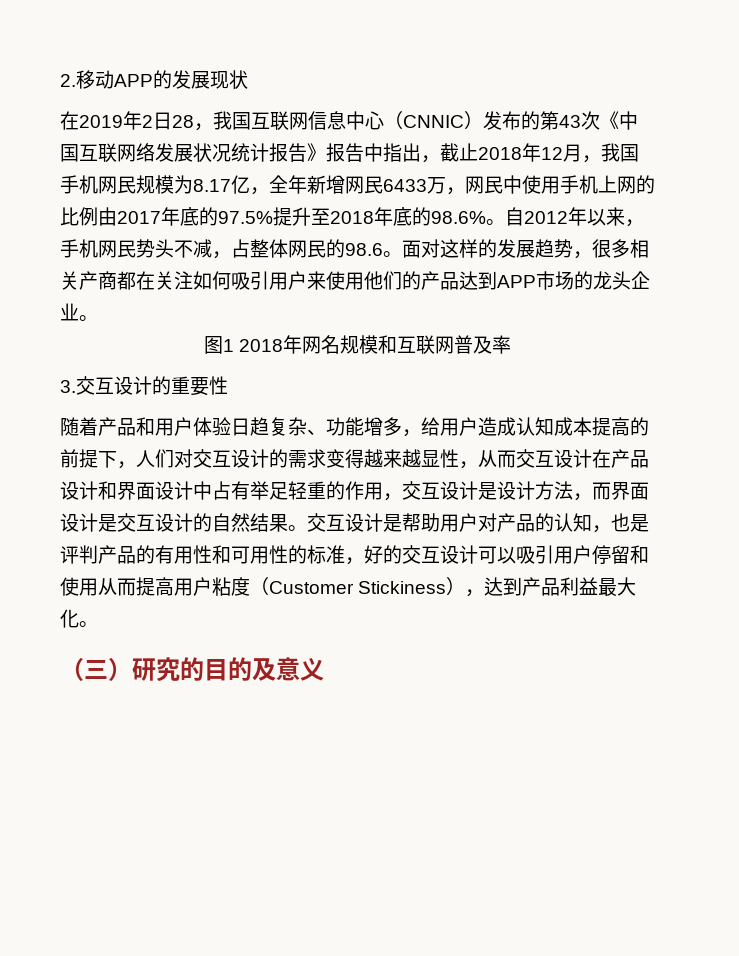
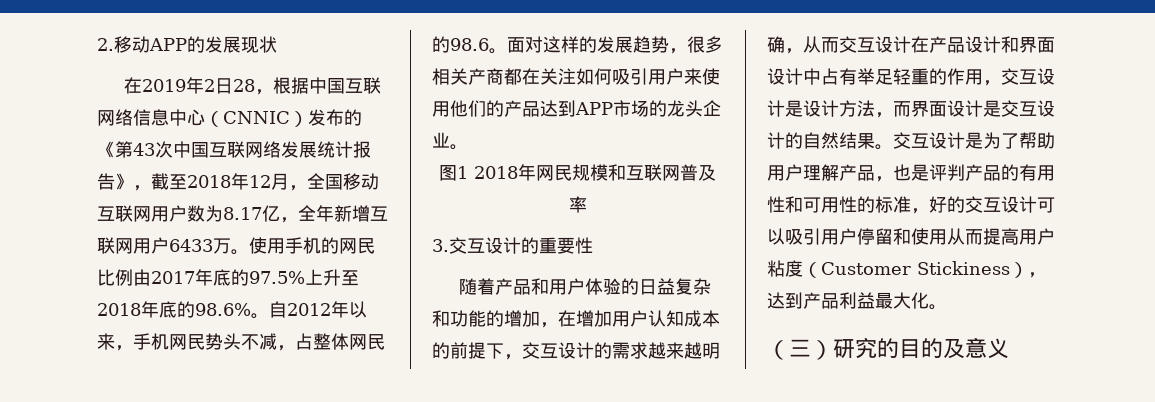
[213,111,308,130] 我国互联网 -> [273,77,382,94] [97,109,133,126] 根据中国互联网络
(540, 120) none -> [97,141,115,158] 《
[600,111,619,129] 《 -> (173, 149) none
[193,143,231,162] 状况 -> (317, 149) none
[326,143,639,163] [60,175,174,194] 报告中指出，截止2018年12月，我国手机网民规模 -> [133,173,379,191] [97,205,205,222] ，截至2018年12月，全国移动互联网用户数
[345,175,522,195] 网民6433万，网民中 -> [370,206,388,221] [97,237,249,255] 互联网用户6433万。
[598,175,655,194] 上网的 -> [321,237,375,254] 的网民
[273,207,292,226] 提 -> [305,269,323,285] 上
[321,335,341,354] 名 -> [554,165,572,181] 民
[231,417,516,437] 日趋复杂、功能增多，给用户造成 -> [621,278,712,295] [432,310,648,328] 的日益复杂和功能的增加，在增加用户
[592,417,630,436] 提高 -> (720, 318) none
[136,449,193,468] 人们对 -> (522, 357) none
[326,449,459,468] 变得越来越显性 -> [648,342,720,359] [767,36,785,53] 越来越明确
(402, 523) none -> [983,132,1019,149] 为了
[478,513,592,532] 对产品的认知 -> [803,164,875,181] 理解产品

